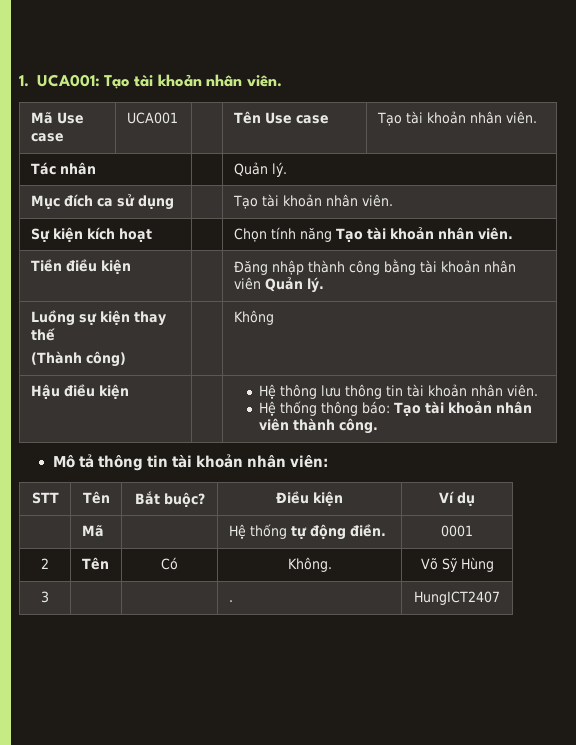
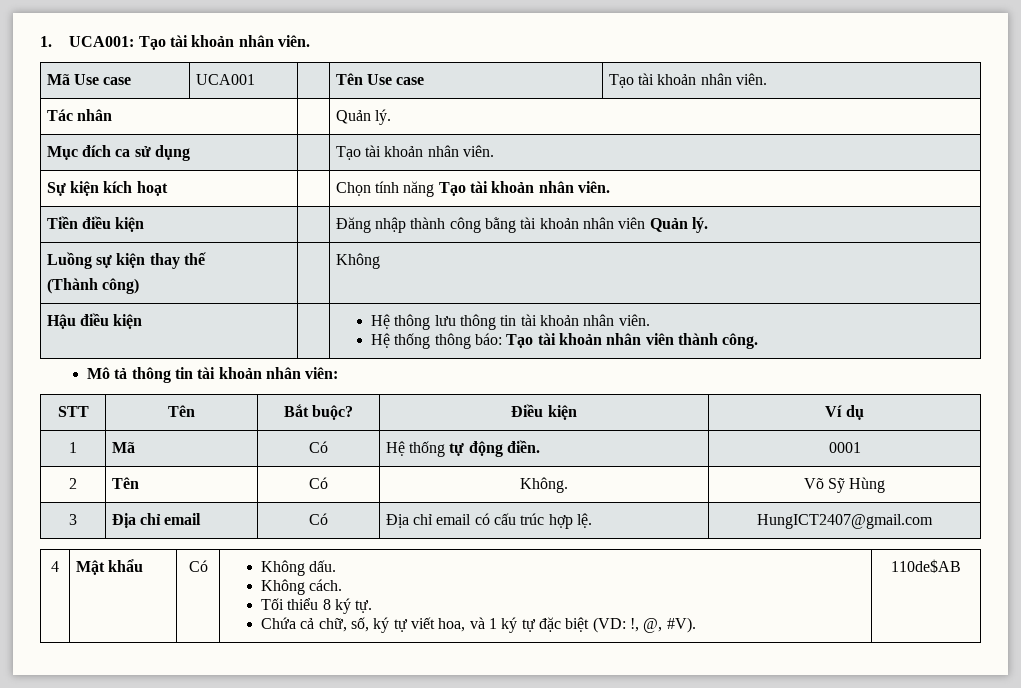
(475, 499) none -> [69,442,77,453] 1
(104, 531) none -> [309,441,328,453] Có
[228,600,233,602] [414,591,500,605] | | . | HungICT2407 -> [111,513,202,528] [309,513,328,525] [385,513,593,529] [757,514,933,529] [51,561,59,572] [75,559,144,575] [188,560,208,572] [261,560,337,576] [261,579,343,595] [261,598,373,614] [261,617,696,633] [891,559,961,573] Địa chỉ email | Có | Địa chỉ email có cấu trúc hợp lệ. | HungICT2407@gmail.com // 4 | Mật khẩu | Có | Không dấu. // Không cách. // Tối thiểu 8 ký tự. // Chứa cả chữ, số, ký tự viết hoa, và 1 ký tự đặc biệt (VD: !, @, #V). | 110de$AB

